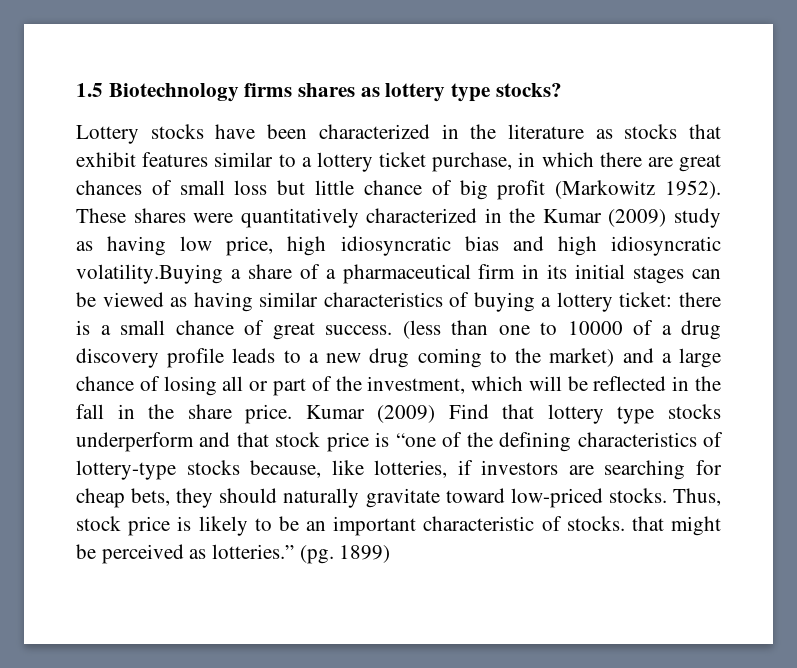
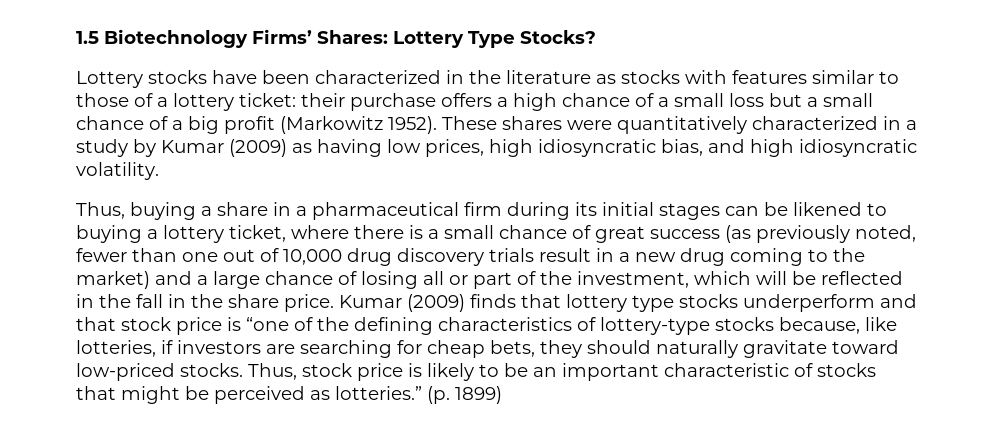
[244,83,562,102] firms shares as lottery type stocks? -> [252,29,596,48] Firms’ Shares: Lottery Type Stocks?
[689,124,721,139] [76,152,136,167] that exhibit -> [685,70,727,84] with
[301,152,721,172] [76,180,172,195] a lottery ticket purchase, in which there are great chances of -> [76,93,669,111] those of a lottery ticket: their purchase offers a high chance of a
[315,180,452,195] little chance of -> [807,93,873,107] [76,116,183,130] a small chance of a
[509,208,721,228] the Kumar (2009) study -> [906,120,917,130] [76,139,287,157] a study by Kumar (2009)
[226,236,499,256] price, high idiosyncratic bias -> [425,139,703,157] prices, high idiosyncratic bias,
[76,264,223,284] volatility.Buying -> [76,162,159,180] [76,202,196,220] volatility. // Thus, buying
[299,264,320,279] of -> [273,202,291,216] in
[522,264,540,279] in -> [507,202,570,220] during
[102,292,470,312] viewed as having similar characteristics of -> [793,202,887,216] likened to
[619,292,673,307] ticket: -> [229,225,349,242] ticket, where
[325,320,721,340] [76,348,301,368] success. (less than one to 10000 of a drug discovery profile leads to -> [650,225,916,243] [76,248,614,266] success (as previously noted, fewer than one out of 10,000 drug discovery trials result in
[448,404,489,419] Find -> [470,294,516,308] finds
[566,516,625,531] stocks. -> [817,363,876,377] stocks
[299,545,334,564] (pg. -> [427,386,450,404] (p.

